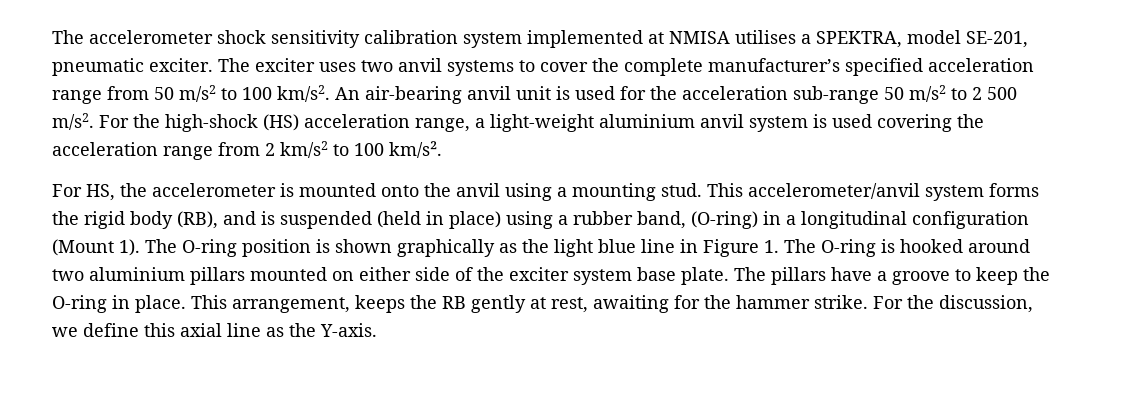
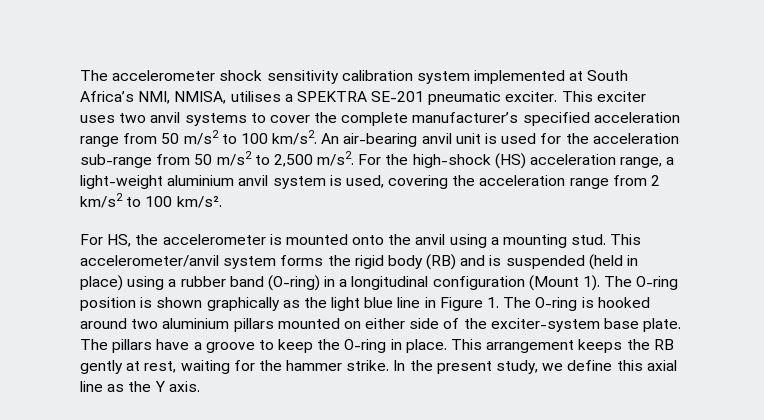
[669,30,1028,48] NMISA utilises a SPEKTRA, model SE-201, -> [587,70,629,81] [80,91,425,104] South Africa’s NMI, NMISA, utilises a SPEKTRA SE-201
[218,58,250,72] The -> [561,91,593,102] This
[884,85,1017,102] 50 m/s2 to 2 500 -> [156,151,313,167] from 50 m/s2 to 2,500
[832,114,872,128] used -> [345,175,384,188] used,
[177,211,218,229] (RB), -> [426,254,457,270] (RB)
[637,211,686,229] band, -> [229,276,264,287] band
[509,267,632,285] exciter system -> [490,318,600,332] exciter-system
[232,297,350,313] arrangement, -> [486,340,575,353] arrangement
[593,295,669,313] awaiting -> [180,360,230,374] waiting
[873,295,1033,313] For the discussion, -> [393,360,539,374] In the present study,
[320,323,377,337] Y-axis. -> [154,381,200,392] Y axis.

